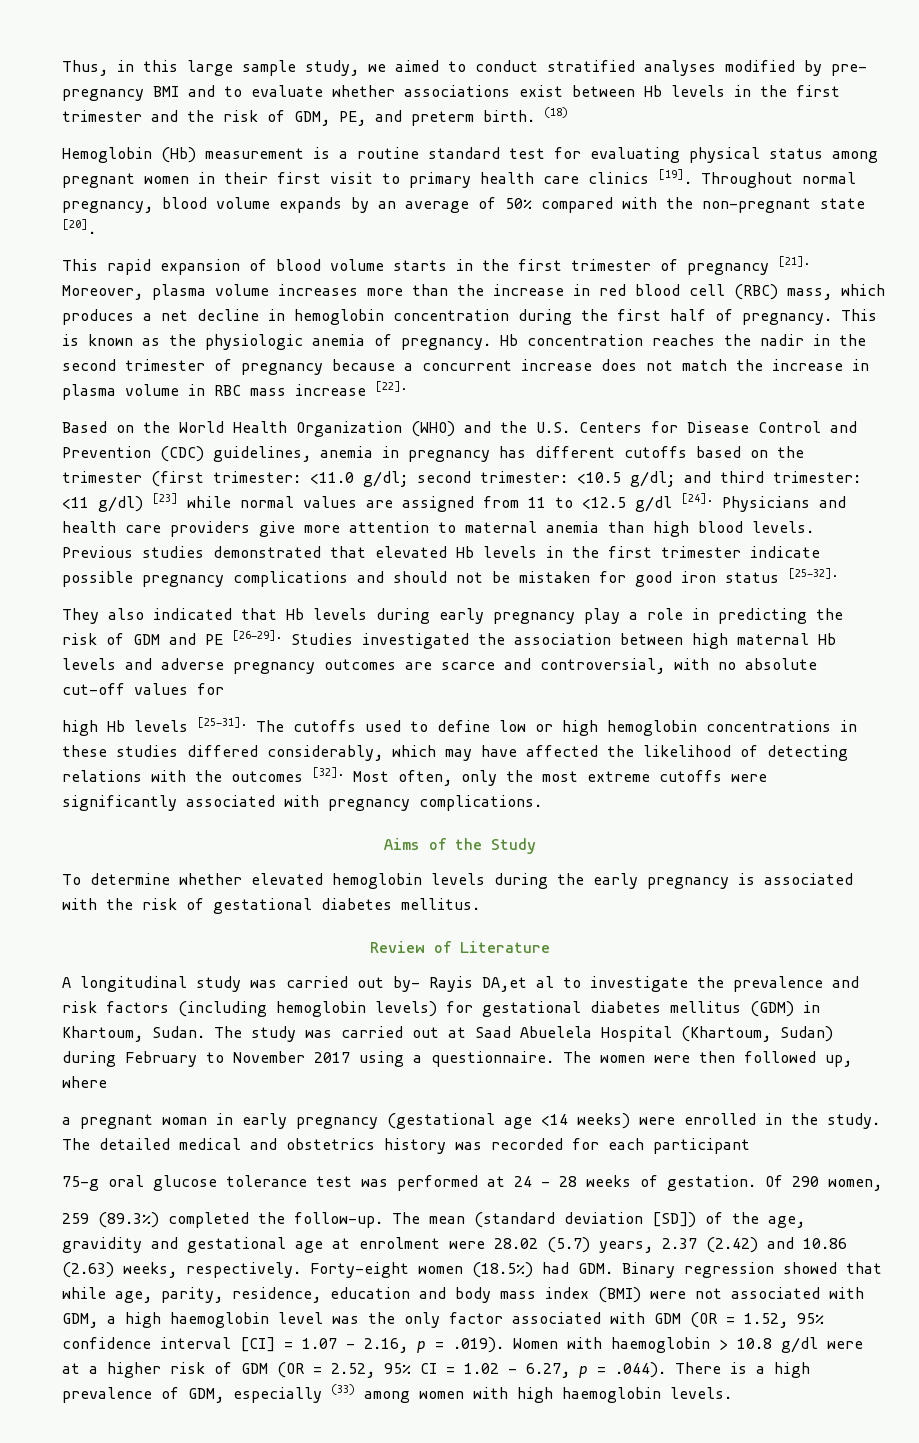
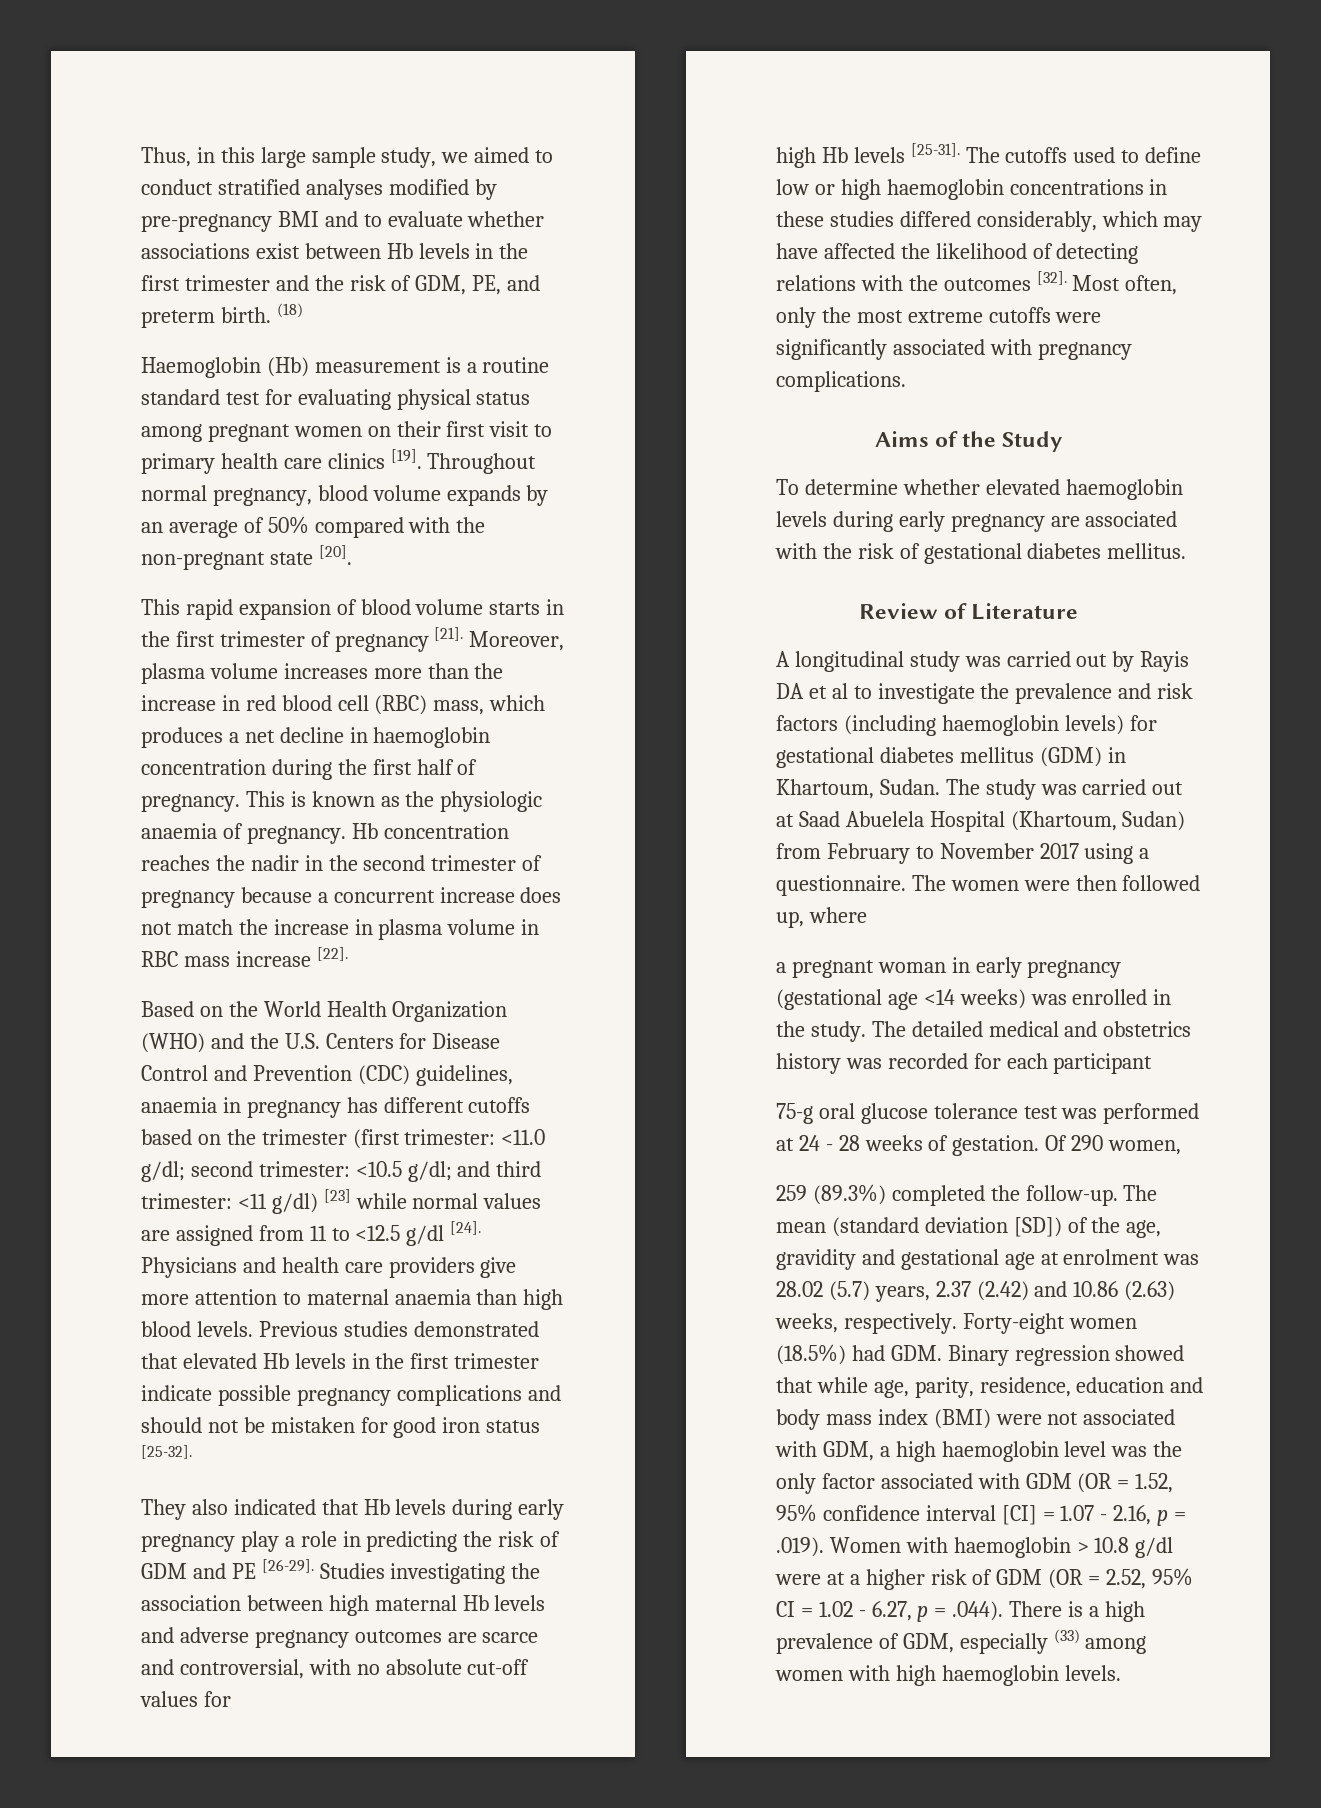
[831,64,868,76] [62,89,145,101] pre- pregnancy -> [140,214,272,232] pre-pregnancy
[62,147,153,163] Hemoglobin -> [140,357,261,378] Haemoglobin
[198,172,216,184] in -> [367,426,391,437] on
[294,309,385,325] hemoglobin -> [373,727,491,748] haemoglobin
[312,334,366,346] anemia -> [140,823,217,839] anaemia
[320,446,374,458] anemia -> [140,1097,217,1113] anaemia
[546,521,600,533] anemia -> [394,1289,471,1305] anaemia
[362,633,470,649] investigated -> [390,1563,506,1584] investigating
[607,720,698,736] hemoglobin -> [886,179,1004,200] haemoglobin
[332,873,756,889] hemoglobin levels during the early pregnancy is -> [1065,479,1183,500] [775,511,1080,532] haemoglobin levels during early pregnancy are
[393,976,528,992] by- Rayis DA,et -> [1112,651,1190,672] [775,683,827,699] by Rayis DA et
[276,1001,367,1017] hemoglobin -> [941,715,1059,736] haemoglobin
[62,1051,117,1067] during -> [775,843,821,859] from
[639,1117,676,1125] were -> [1030,994,1067,1005] was
[449,1241,486,1249] were -> [1163,1254,1200,1265] was

